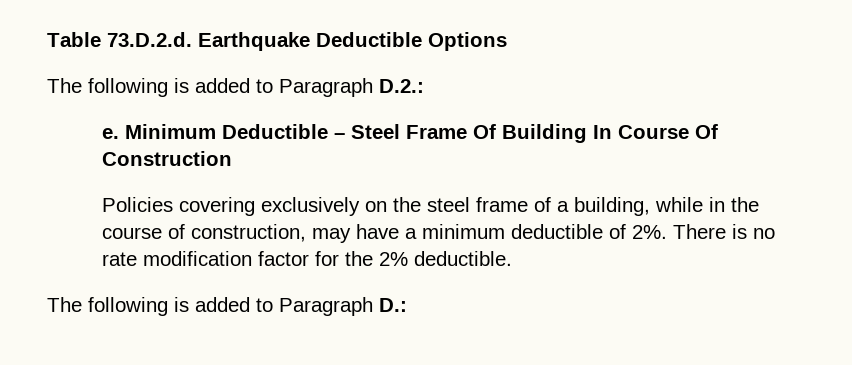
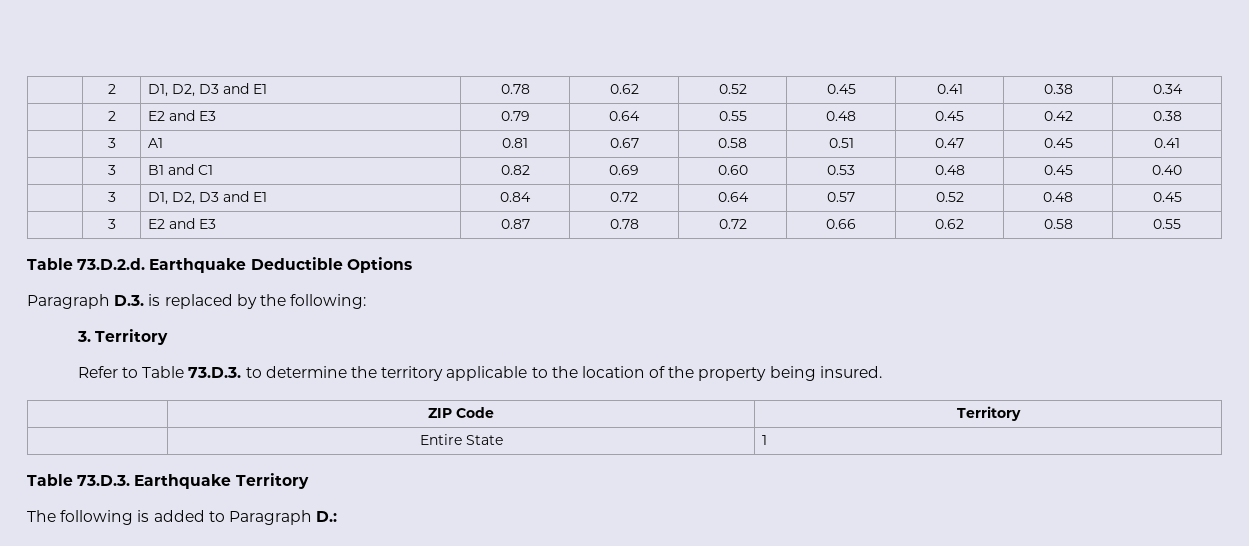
(47, 39) none -> [107,84,116,94] [148,83,268,97] [500,84,530,94] [609,84,639,94] [718,84,747,94] [826,84,856,94] [936,84,963,94] [1043,84,1073,94] [1152,84,1183,94] [107,111,116,121] [148,110,217,121] [500,111,530,121] [609,111,640,121] [718,111,747,121] [826,111,856,121] [935,111,964,121] [1043,111,1073,121] [1152,111,1182,121] [107,138,116,148] [148,138,164,148] [502,138,528,148] [609,138,639,148] [718,138,747,148] [828,138,854,148] [935,138,964,148] [1043,138,1073,148] [1154,138,1180,148] [107,165,116,175] [148,164,214,175] [500,165,530,175] [609,165,639,175] [717,165,748,175] [827,165,855,175] [934,165,965,175] [1043,165,1073,175] [1152,165,1182,175] [107,192,116,202] [148,191,268,205] [500,192,531,202] [610,192,638,202] [717,192,749,202] [827,192,855,202] [935,192,964,202] [1043,192,1073,202] [1152,192,1182,202] [107,219,116,229] [148,218,217,229] [500,219,530,229] [609,219,639,229] [718,219,747,229] [826,219,856,229] [935,219,964,229] [1043,219,1073,229] [1153,219,1181,229] | 2 | D1, D2, D3 and E1 | 0.78 | 0.62 | 0.52 | 0.45 | 0.41 | 0.38 | 0.34 // | 2 | E2 and E3 | 0.79 | 0.64 | 0.55 | 0.48 | 0.45 | 0.42 | 0.38 // | 3 | A1 | 0.81 | 0.67 | 0.58 | 0.51 | 0.47 | 0.45 | 0.41 // | 3 | B1 and C1 | 0.82 | 0.69 | 0.60 | 0.53 | 0.48 | 0.45 | 0.40 // | 3 | D1, D2, D3 and E1 | 0.84 | 0.72 | 0.64 | 0.57 | 0.52 | 0.48 | 0.45 // | 3 | E2 and E3 | 0.87 | 0.78 | 0.72 | 0.66 | 0.62 | 0.58 | 0.55 //
[47,78,424,97] [102,124,719,143] [102,151,233,166] [102,197,760,216] [102,224,776,243] [102,251,513,266] The following is added to Paragraph D.2.: // e. Minimum Deductible – Steel Frame Of Building In Course Of Construction // Policies covering exclusively on the steel frame of a building, while in the course of construction, may have a minimum deductible of 2%. There is no rate modification factor for the 2% deductible. -> [27,294,367,309] [76,329,169,345] [77,366,882,381] [428,407,494,418] [956,406,1021,421] [419,434,503,445] [762,435,768,445] [27,473,309,489] Paragraph D.3. is replaced by the following: // 3. Territory // Refer to Table 73.D.3. to determine the territory applicable to the location of the property being insured. // | ZIP Code | Territory // | Entire State | 1 // Table 73.D.3. Earthquake Territory

